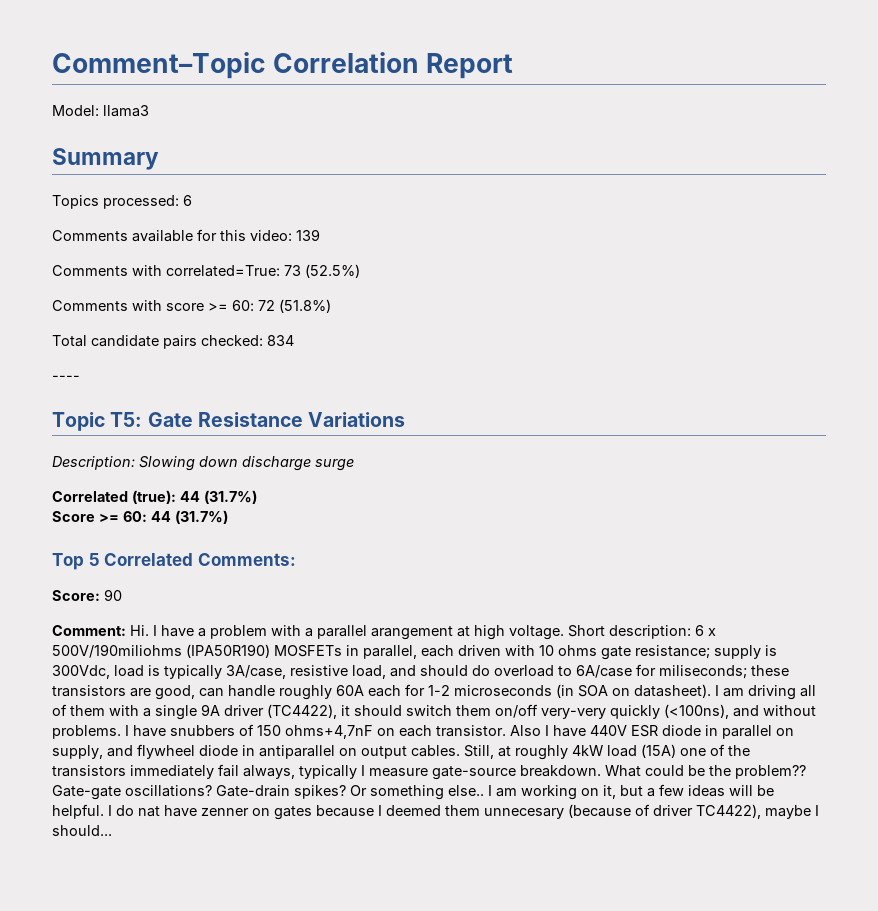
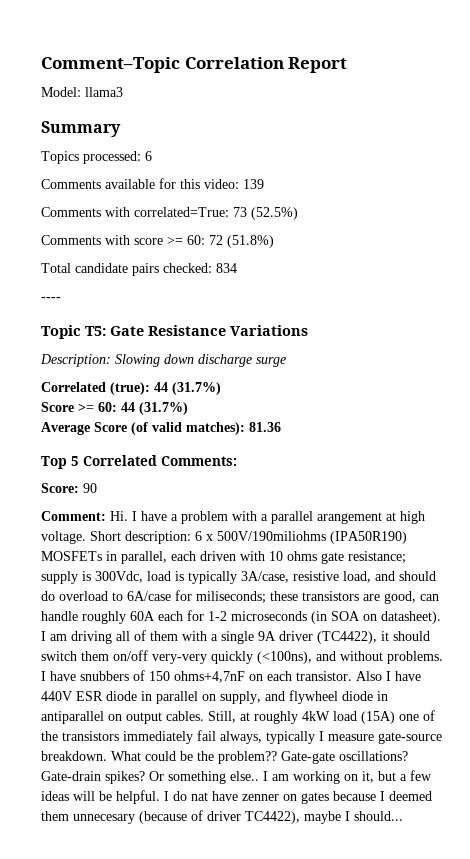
(228, 517) none -> [41,422,281,435] // Average Score (of valid matches): 81.36

